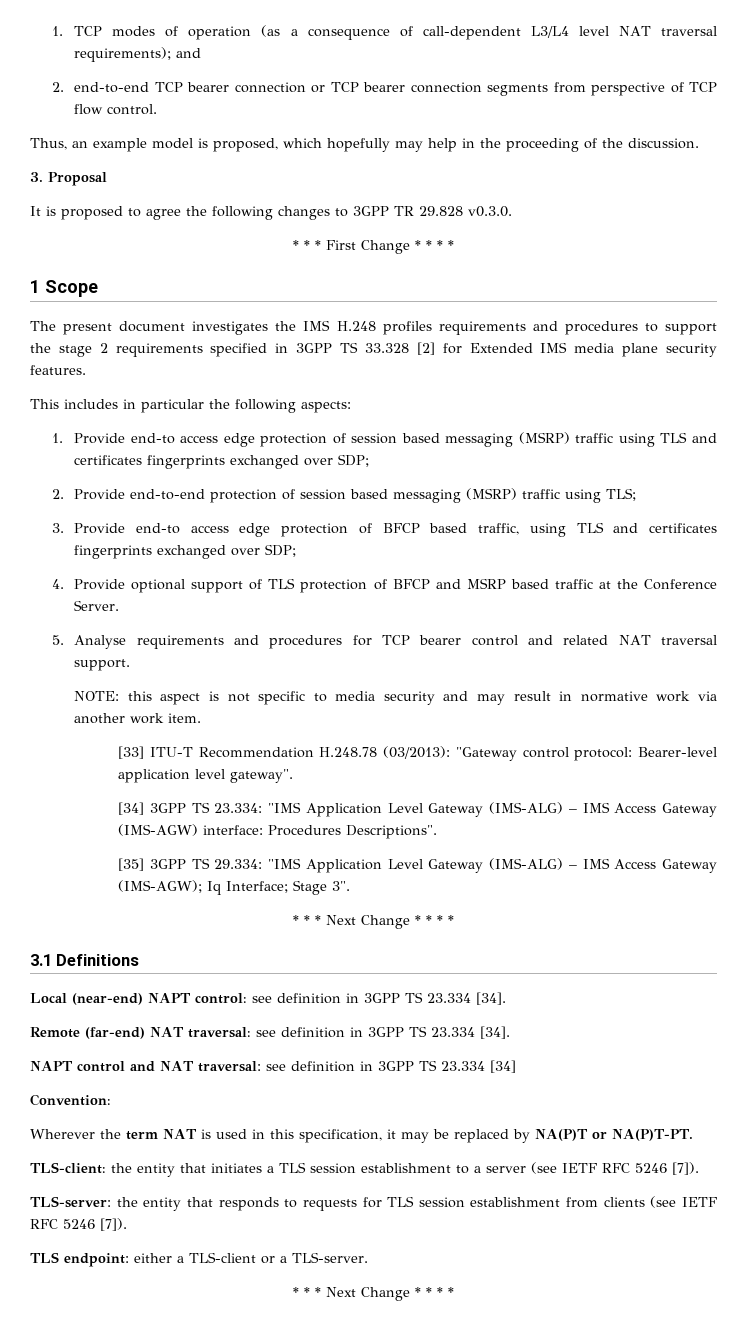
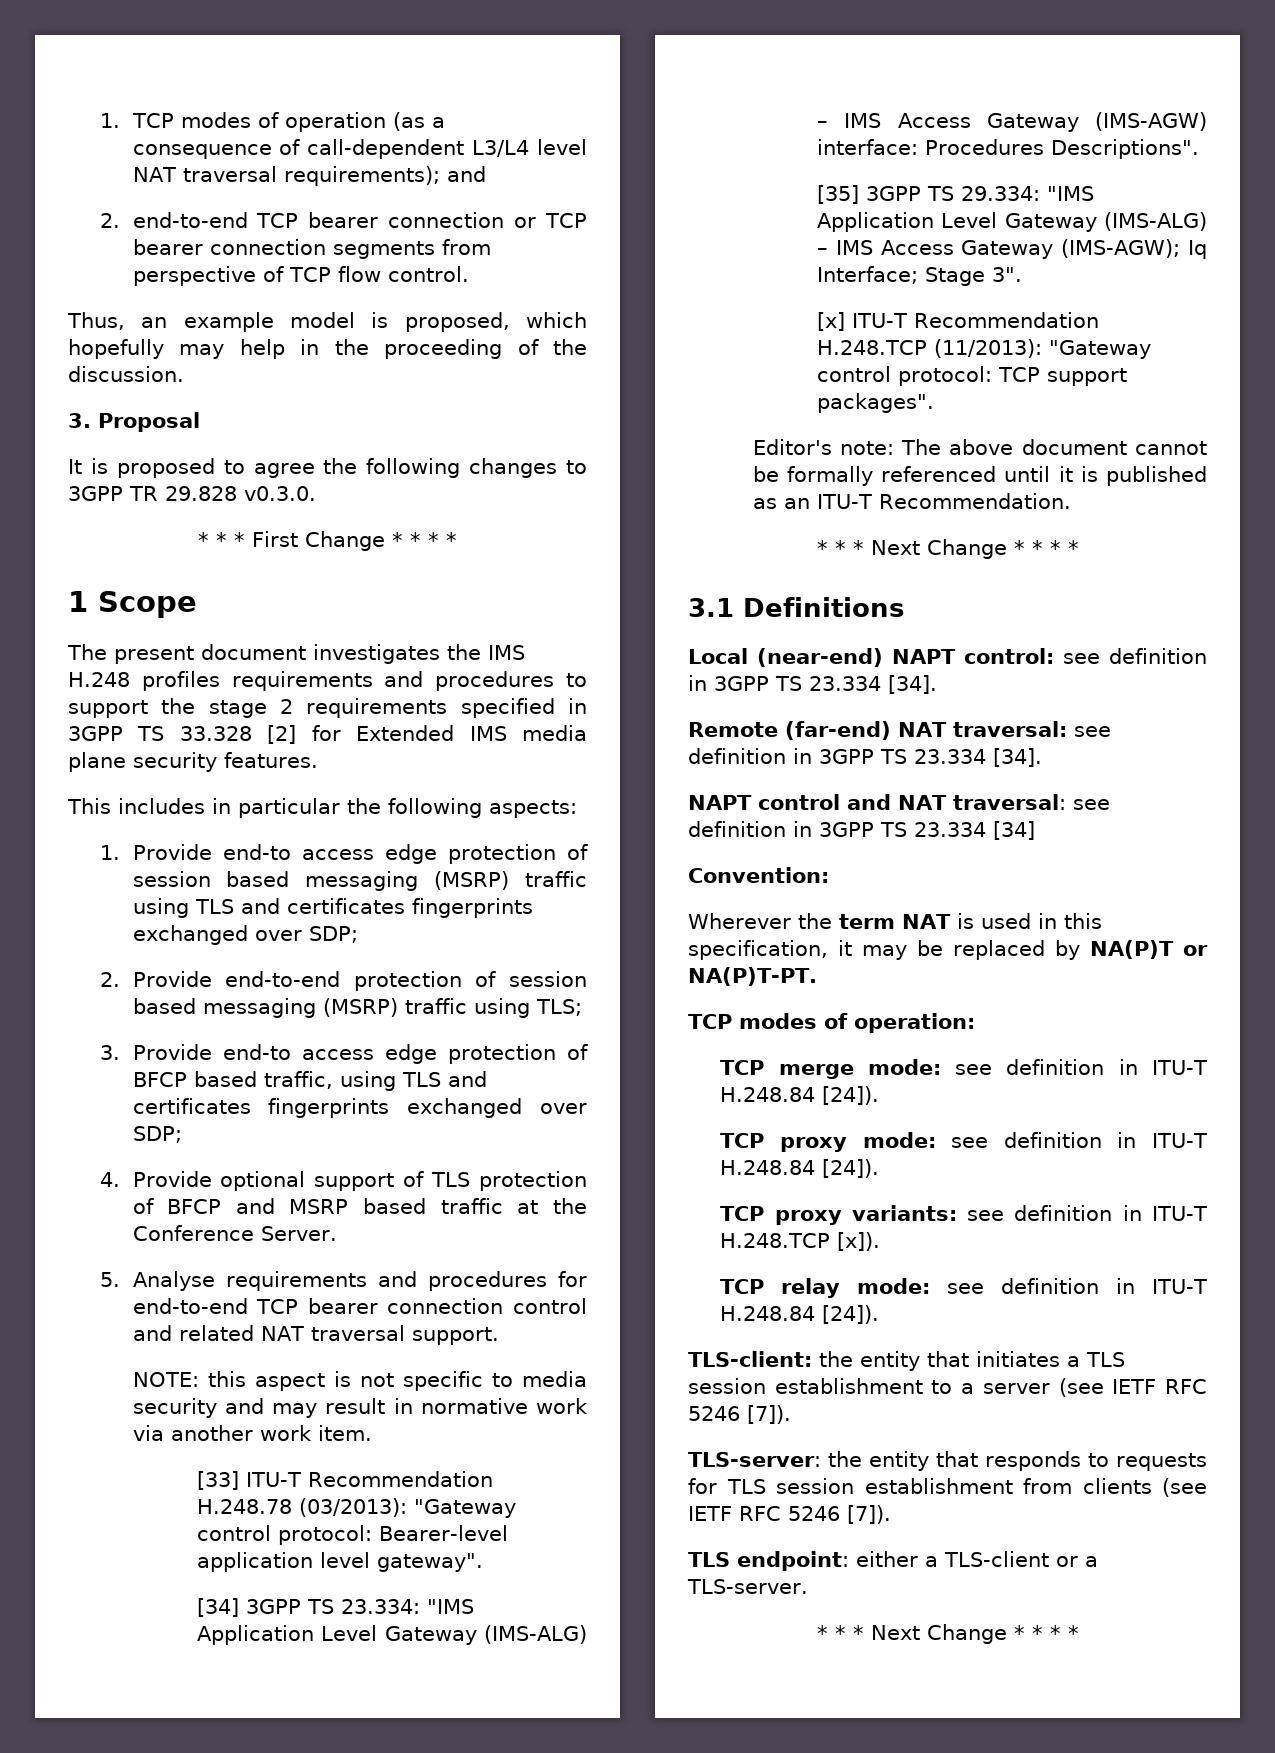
[381,635,462,645] TCP bearer -> [132,1298,504,1314] end-to-end TCP bearer connection
(351, 886) none -> [817,312,1100,331] [817,339,1152,359] [817,366,1128,386] [817,393,935,413] [752,439,1207,455] [752,466,1207,486] [752,493,1071,509] // [x] ITU-T Recommendation H.248.TCP (11/2013): "Gateway control protocol: TCP support packages". // Editor's note: The above document cannot be formally referenced until it is published as an ITU-T Recommendation.
(693, 1135) none -> [688,1013,975,1033] [720,1059,1208,1079] [720,1086,880,1105] [720,1132,1208,1152] [720,1159,880,1178] [720,1205,1208,1225] [720,1232,881,1251] [720,1278,1208,1298] [720,1305,880,1324] // TCP modes of operation: // TCP merge mode: see definition in ITU-T H.248.84 [24]). // TCP proxy mode: see definition in ITU-T H.248.84 [24]). // TCP proxy variants: see definition in ITU-T H.248.TCP [x]). // TCP relay mode: see definition in ITU-T H.248.84 [24]).

